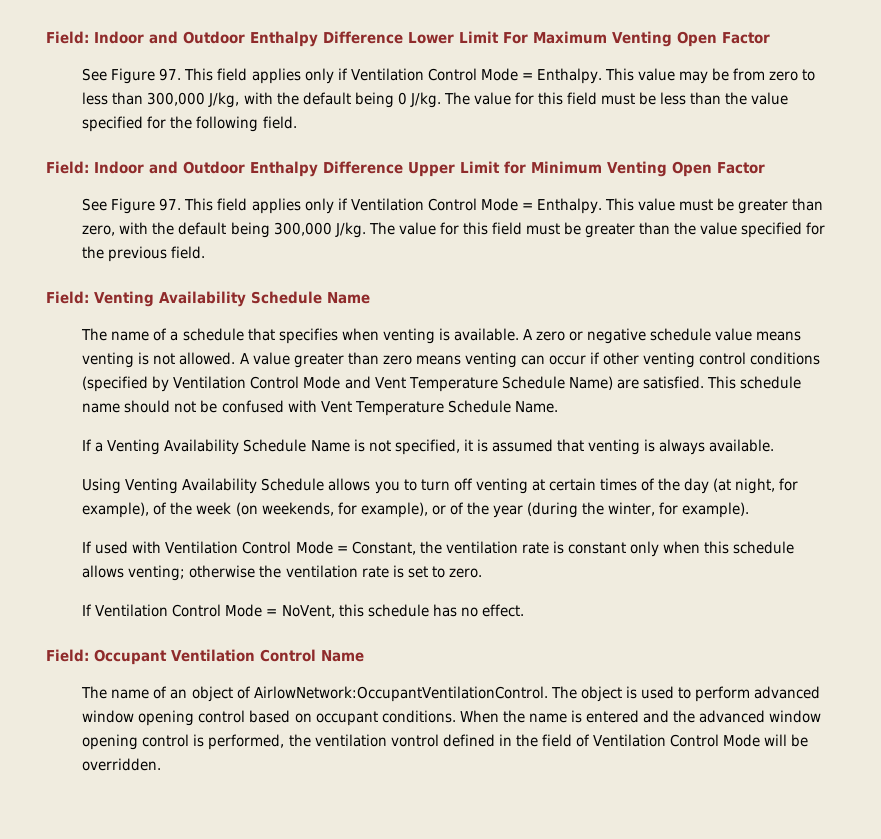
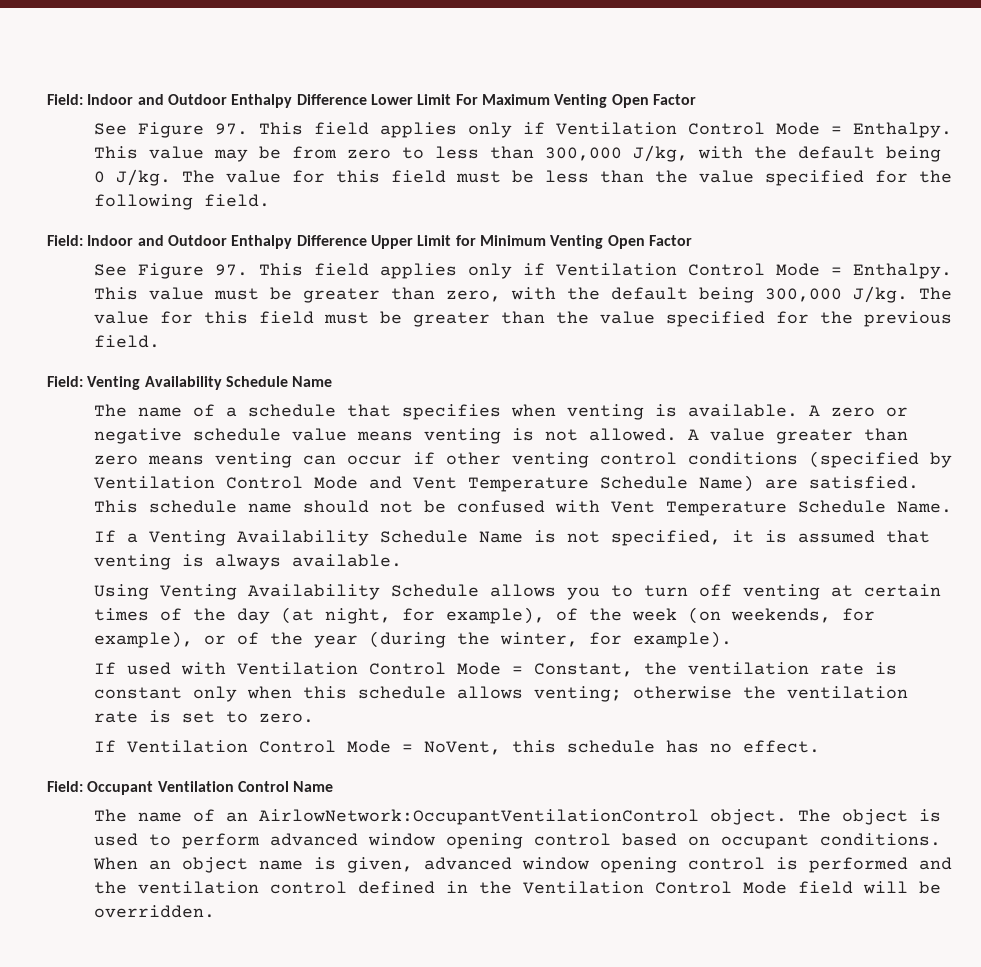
[191,686,548,702] object of AirlowNetwork:OccupantVentilationControl. -> [258,809,787,825] AirlowNetwork:OccupantVentilationControl object.
[502,710,695,723] the name is entered and the -> [148,857,413,873] an object name is given,
[208,734,439,750] performed, the ventilation vontrol -> [808,857,952,873] [93,881,347,894] performed and the ventilation control
[541,734,760,747] field of Ventilation Control Mode -> [522,881,853,894] Ventilation Control Mode field

